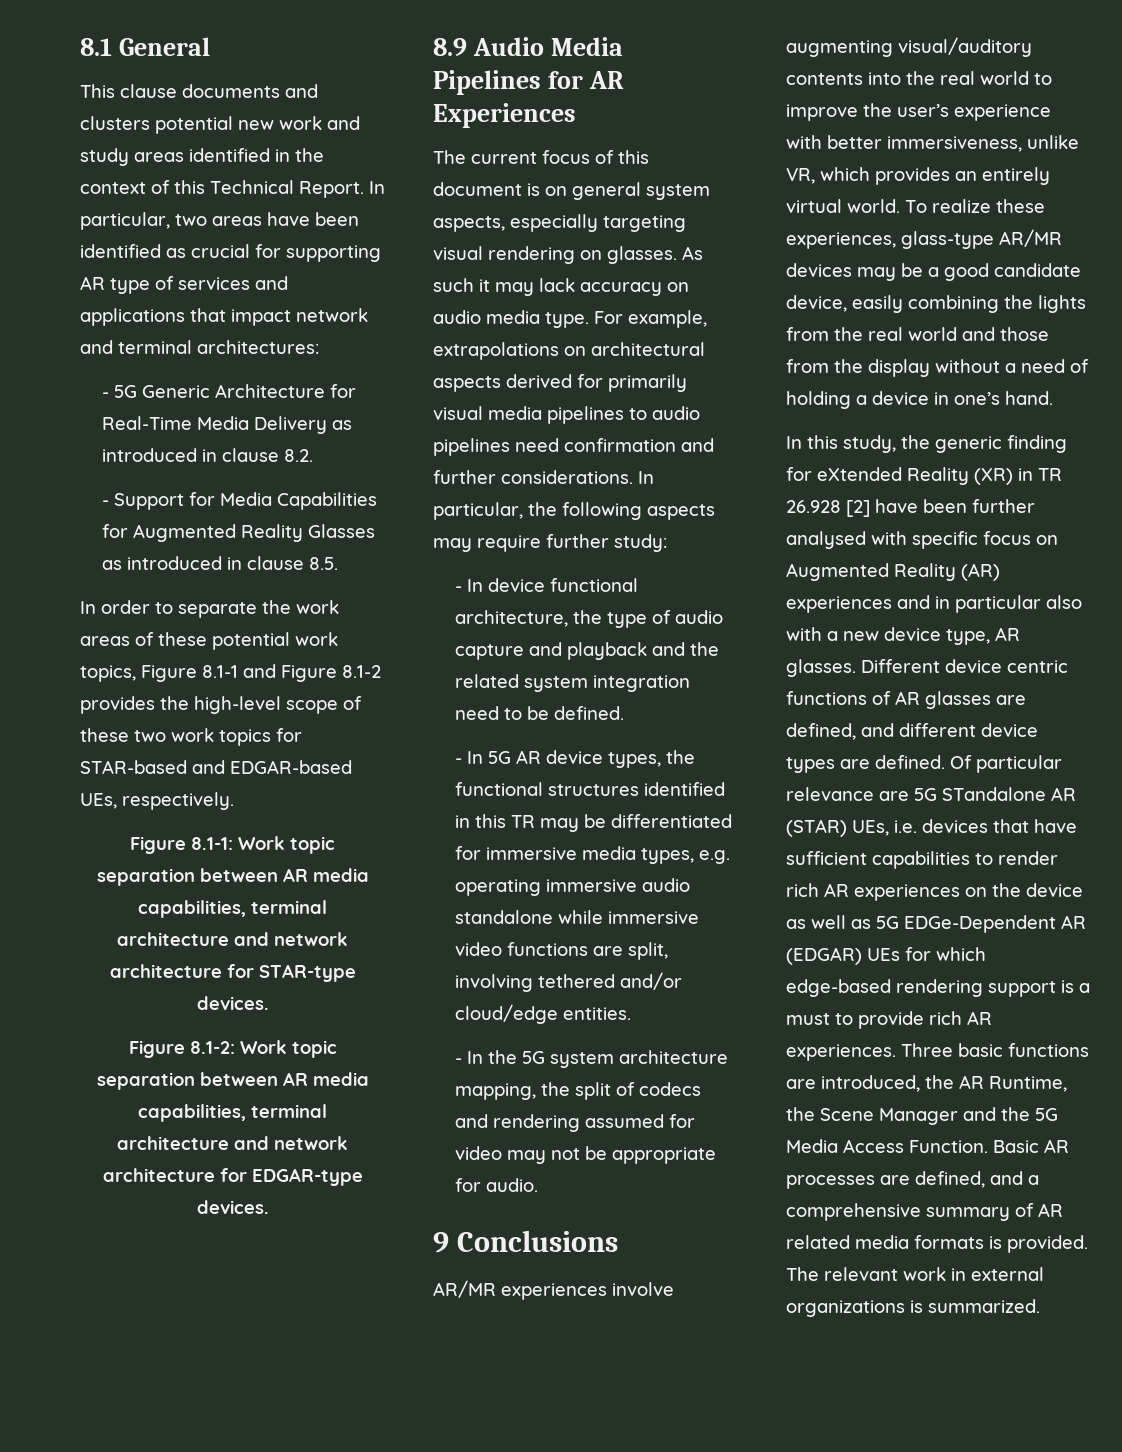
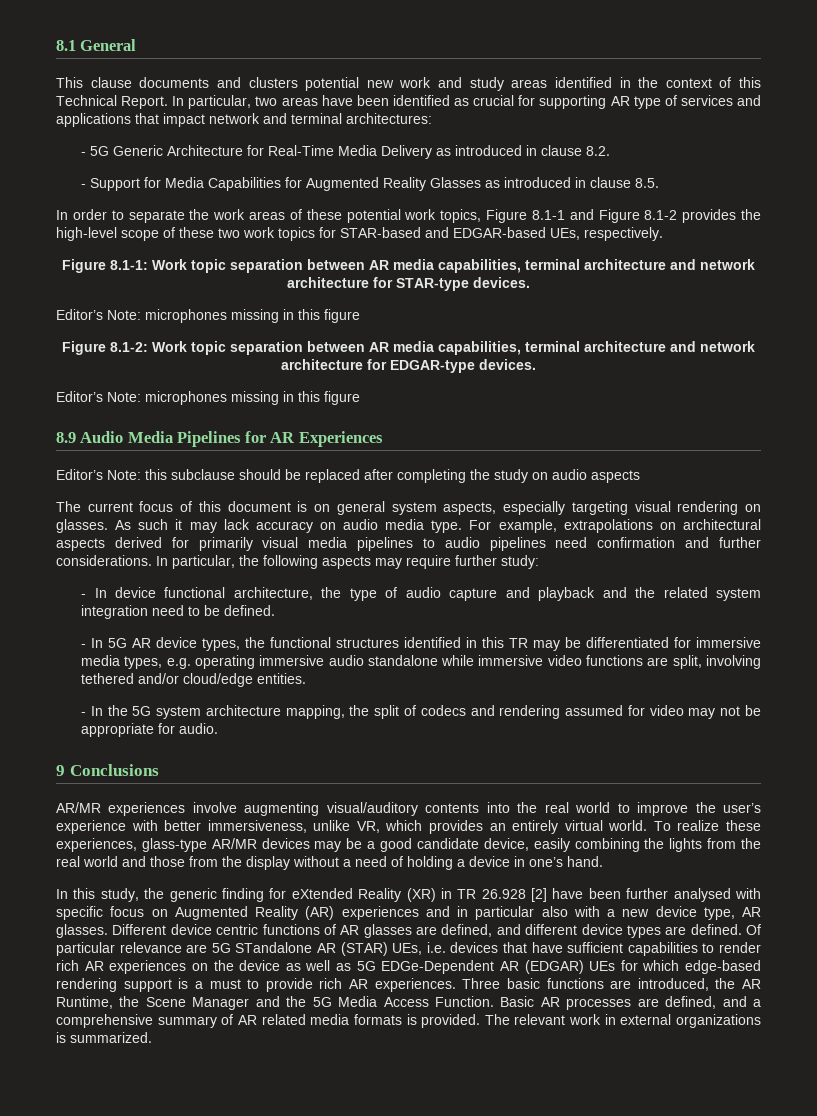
(269, 1003) none -> [56,309,360,323] // Editor’s Note: microphones missing in this figure
(269, 1207) none -> [56,391,360,405] // Editor’s Note: microphones missing in this figure
(576, 115) none -> [56,469,640,483] // Editor’s Note: this subclause should be replaced after completing the study on audio aspects

